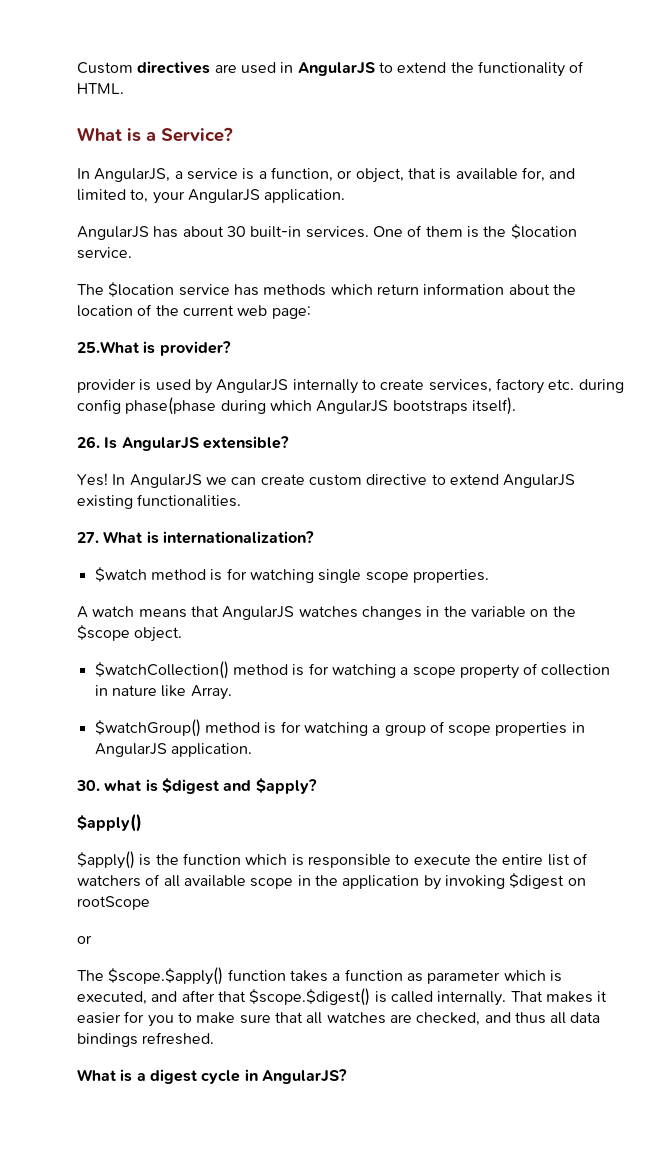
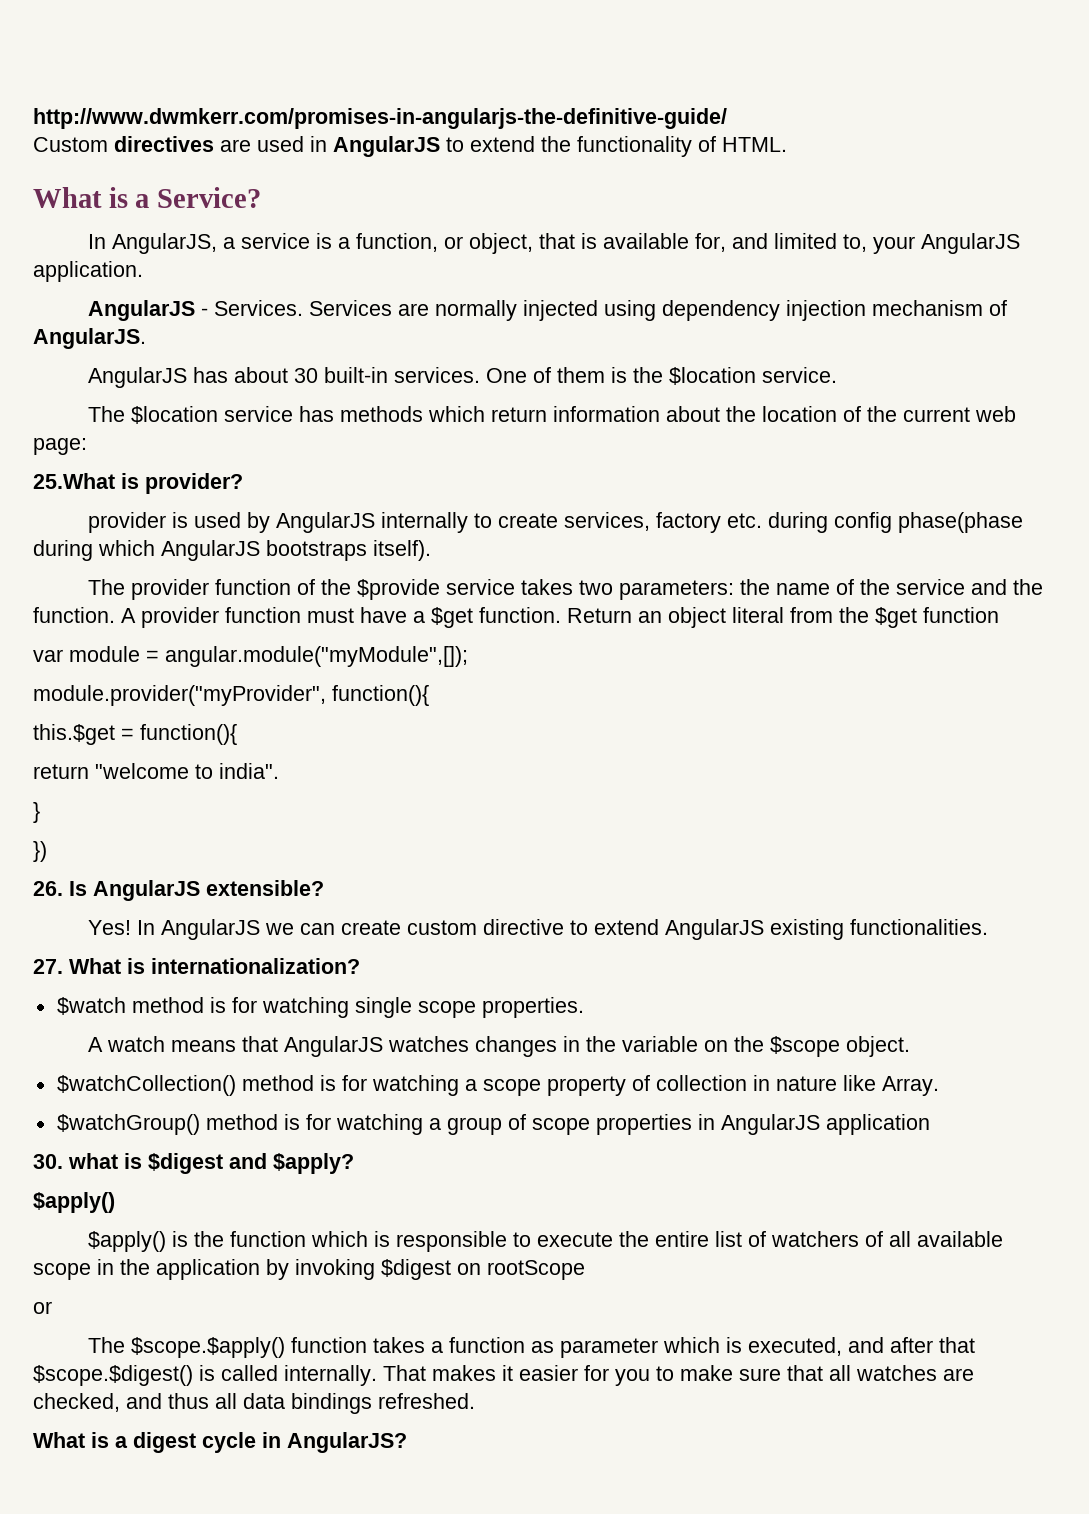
(77, 68) none -> [33,108,727,129] http://www.dwmkerr.com/promises-in-angularjs-the-definitive-guide/ //
(346, 196) none -> [87,300,1007,321] [33,328,146,349] // AngularJS - Services. Services are normally injected using dependency injection mechanism of AngularJS.
(516, 406) none -> [87,579,1043,600] [33,607,999,628] [33,646,468,667] [33,685,429,706] [33,724,237,745] [33,763,279,779] [33,802,40,823] [33,841,47,862] // The provider function of the $provide service takes two parameters: the name of the service and the function. A provider function must have a $get function. Return an object literal from the $get function // var module = angular.module("myModule",[]); // module.provider("myProvider", function(){ // this.$get = function(){ // return "welcome to india". // } // })
[170,743,252,757] application. -> [825,1114,930,1135] application

